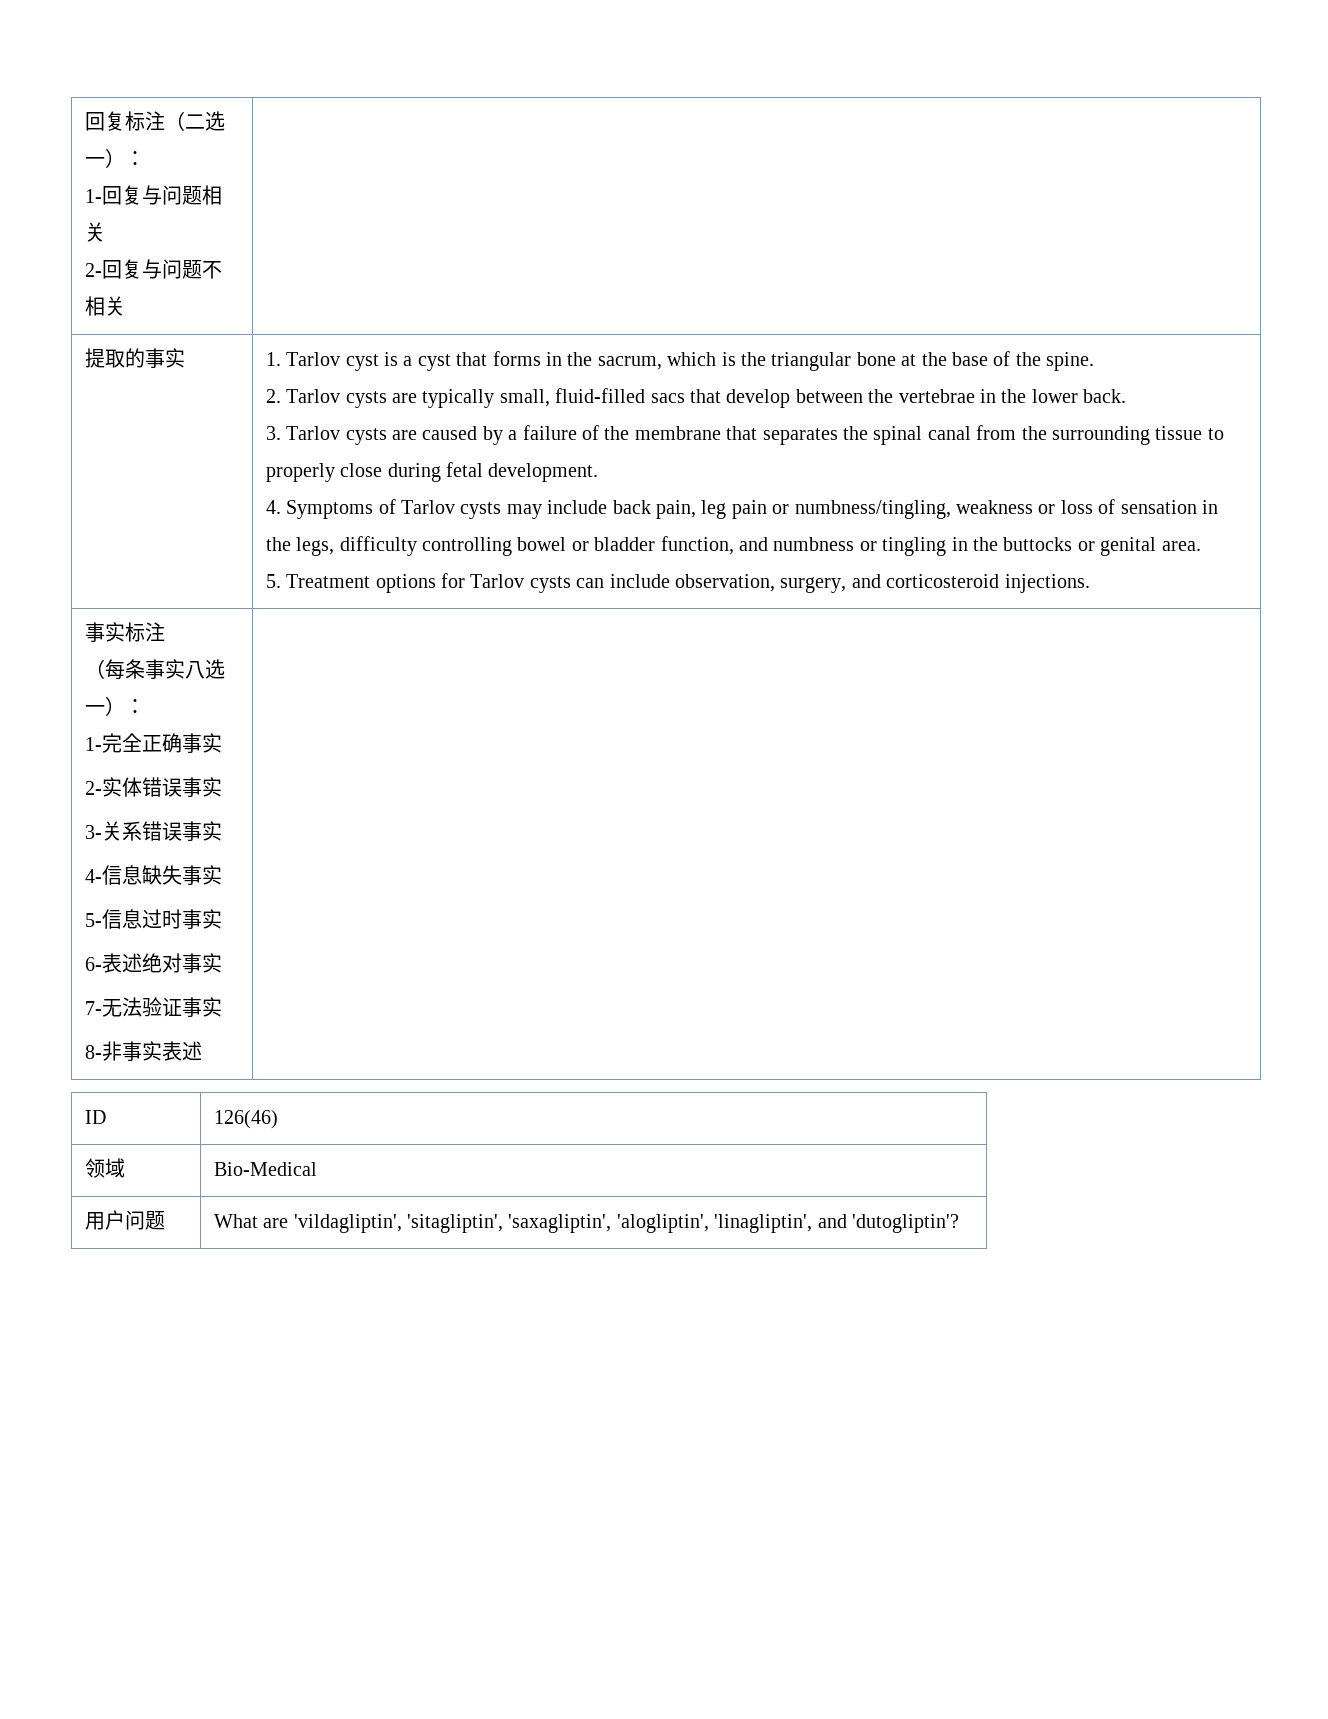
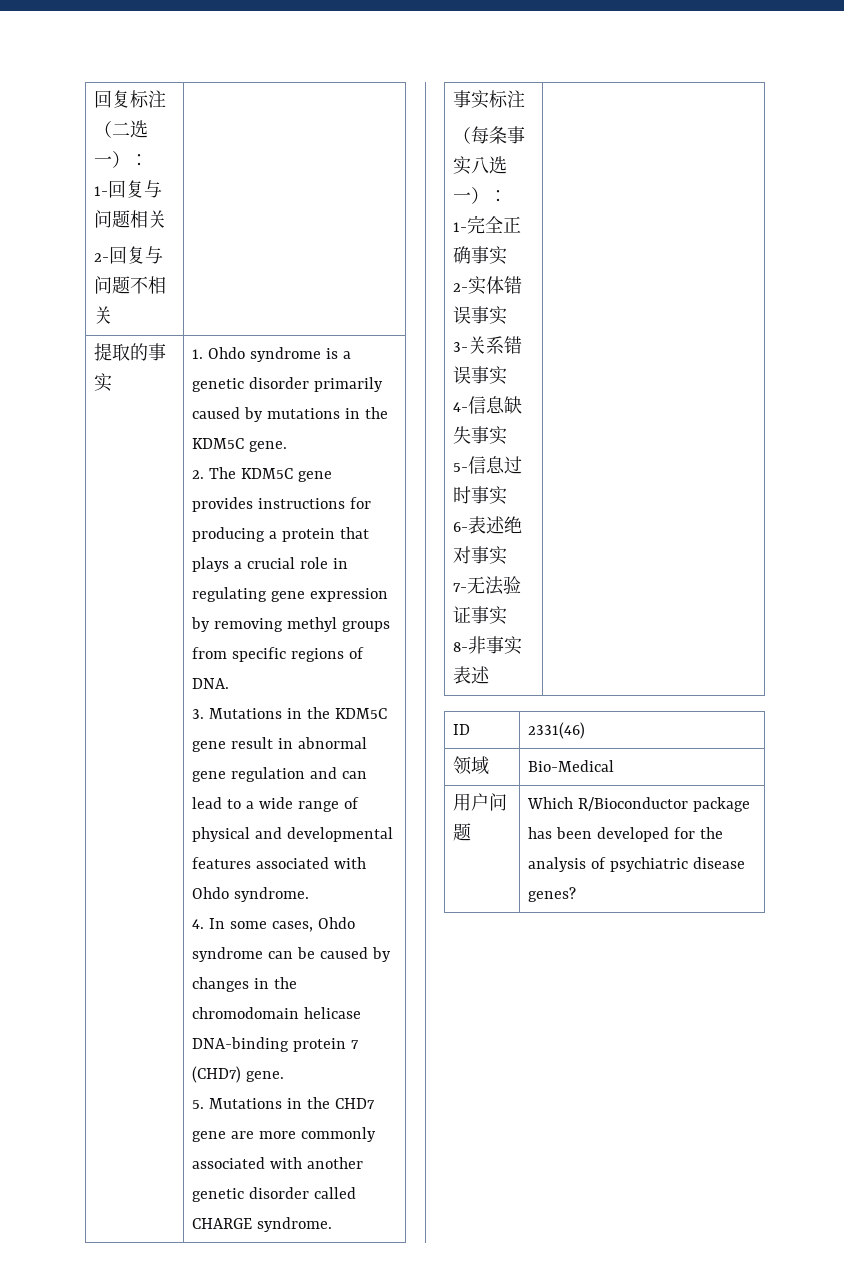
[286,351,1095,371] [265,388,1127,408] [265,425,1224,445] [265,462,599,482] [265,499,1218,519] [265,536,1201,556] [265,573,1090,593] Tarlov cyst is a cyst that forms in the sacrum, which is the triangular bone at the base of the spine. // 2. Tarlov cysts are typically small, fluid-filled sacs that develop between the vertebrae in the lower back. // 3. Tarlov cysts are caused by a failure of the membrane that separates the spinal canal from the surrounding tissue to properly close during fetal development. // 4. Symptoms of Tarlov cysts may include back pain, leg pain or numbness/tingling, weakness or loss of sensation in the legs, difficulty controlling bowel or bladder function, and numbness or tingling in the buttocks or genital area. // 5. Treatment options for Tarlov cysts can include observation, surgery, and corticosteroid injections. -> [208,347,351,362] [192,377,384,392] [192,407,388,422] [192,438,288,452] [192,467,332,482] [192,497,372,512] [192,527,369,542] [192,557,348,572] [192,587,389,602] [191,617,390,632] [192,647,364,662] [192,678,230,689] [192,707,387,719] [192,737,367,752] [192,767,367,782] [192,797,359,812] [192,827,394,842] [192,857,367,869] [192,887,310,902] [192,917,355,932] [192,947,391,962] [192,977,298,992] [192,1007,362,1019] [192,1037,360,1052] [192,1066,285,1083] [192,1097,375,1109] [192,1127,376,1142] [192,1157,364,1169] [192,1187,357,1202] [192,1217,333,1232] Ohdo syndrome is a genetic disorder primarily caused by mutations in the KDM5C gene. // 2. The KDM5C gene provides instructions for producing a protein that plays a crucial role in regulating gene expression by removing methyl groups from specific regions of DNA. // 3. Mutations in the KDM5C gene result in abnormal gene regulation and can lead to a wide range of physical and developmental features associated with Ohdo syndrome. // 4. In some cases, Ohdo syndrome can be caused by changes in the chromodomain helicase DNA-binding protein 7 (CHD7) gene. // 5. Mutations in the CHD7 gene are more commonly associated with another genetic disorder called CHARGE syndrome.
[213,1110,278,1129] 126(46) -> [528,722,586,739] 2331(46)
[213,1214,959,1233] What are 'vildagliptin', 'sitagliptin', 'saxagliptin', 'alogliptin', 'linagliptin', and 'dutogliptin'? -> [527,797,751,812] [528,827,723,842] [528,857,745,872] [528,887,577,902] Which R/Bioconductor package has been developed for the analysis of psychiatric disease genes?

